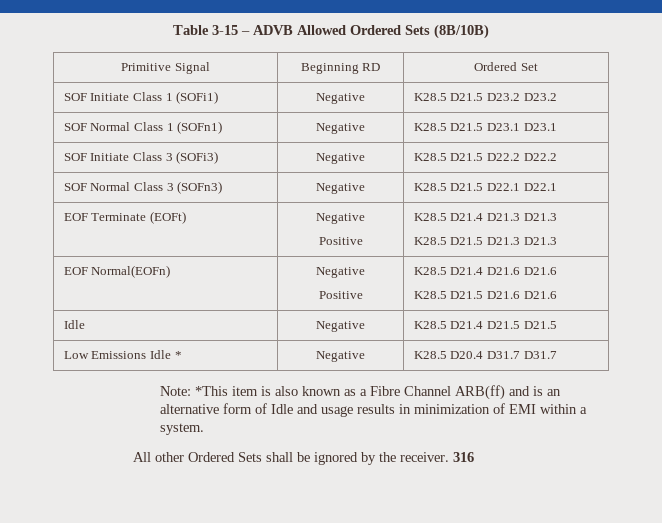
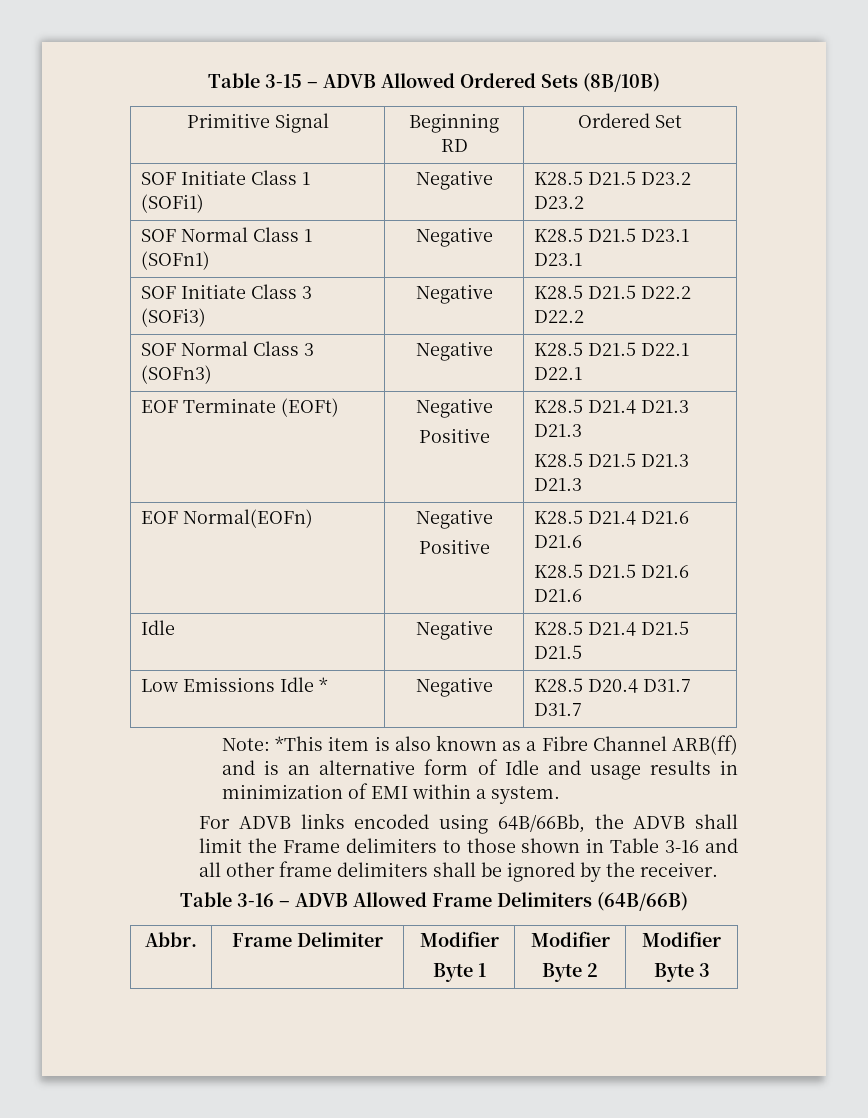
[133,452,263,462] All other Ordered Sets -> [199,813,738,834] [199,838,738,853] [199,861,429,877] For ADVB links encoded using 64B/66Bb, the ADVB shall limit the Frame delimiters to those shown in Table 3-16 and all other frame delimiters
[453,452,475,462] 316 -> [180,892,688,911] [145,932,197,947] [232,932,383,947] [419,931,499,947] [432,963,486,982] [530,931,610,947] [542,963,598,982] [642,931,721,947] [653,963,710,982] // Table 3-16 – ADVB Allowed Frame Delimiters (64B/66B) // Abbr. | Frame Delimiter | Modifier // Byte 1 | Modifier // Byte 2 | Modifier // Byte 3

